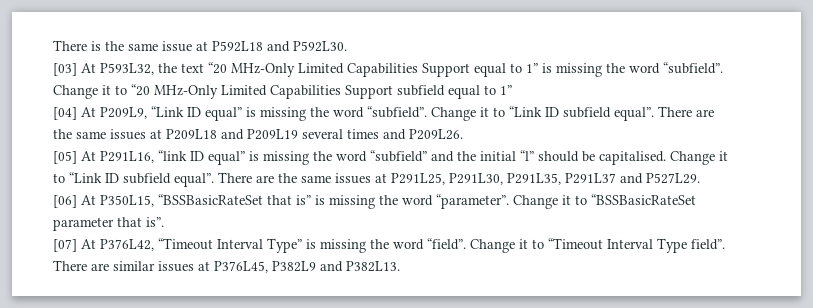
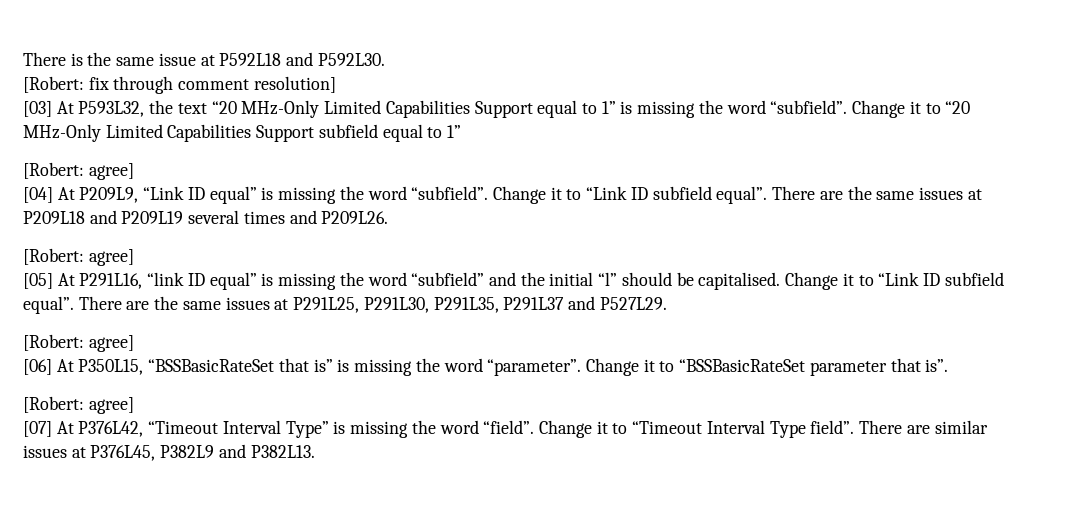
(347, 46) none -> [23,76,336,94] // [Robert: fix through comment resolution]
(512, 90) none -> [23,162,134,180] // [Robert: agree]
(463, 134) none -> [23,248,134,266] // [Robert: agree]
(700, 178) none -> [23,334,134,352] // [Robert: agree]
(164, 222) none -> [23,396,134,414] // [Robert: agree]

